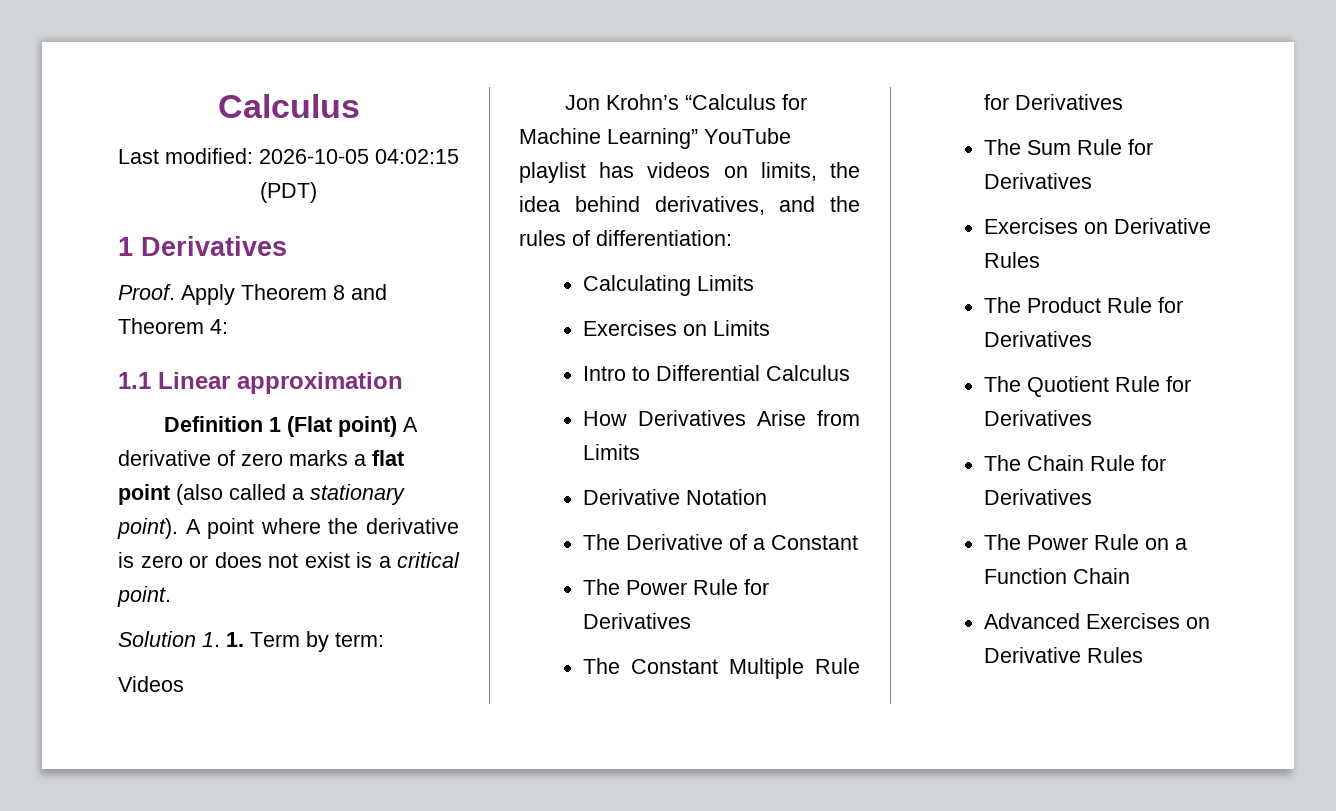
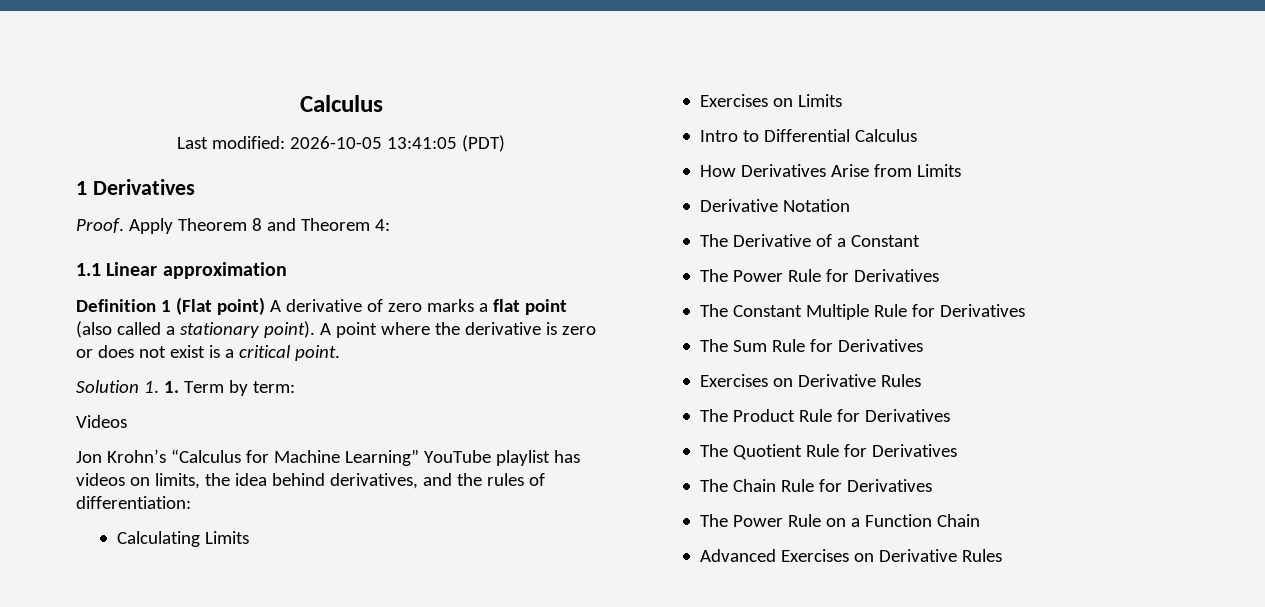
[375,149,459,164] 04:02:15 -> [386,137,457,149] 13:41:05

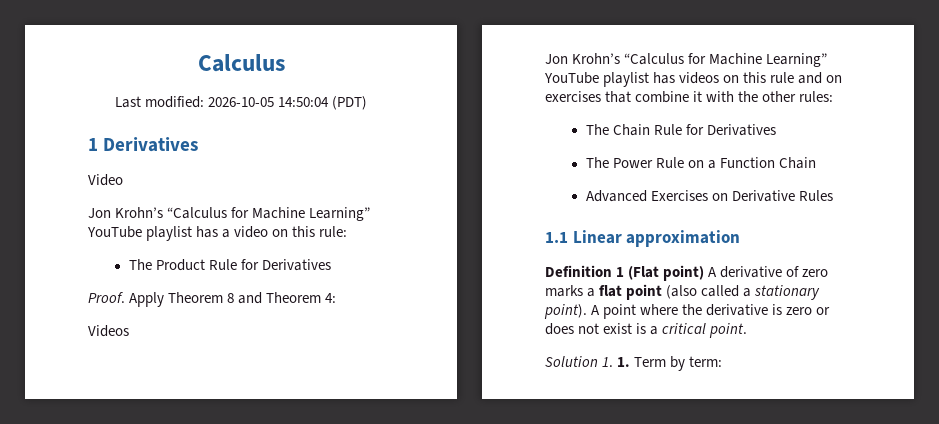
[386,137,457,149] 13:41:05 -> [278,97,330,107] 14:50:04
(195, 187) none -> [88,174,123,186] [88,207,371,221] [87,226,348,241] [128,259,331,271] // Video // Jon Krohn’s “Calculus for Machine Learning” YouTube playlist has a video on this rule: // The Product Rule for Derivatives
(390, 225) none -> [88,325,129,337] [545,53,828,67] [544,72,843,87] [545,91,834,103] [585,124,776,136] [585,157,816,169] [585,190,833,202] // Videos // Jon Krohn’s “Calculus for Machine Learning” YouTube playlist has videos on this rule and on exercises that combine it with the other rules: // The Chain Rule for Derivatives // The Power Rule on a Function Chain // Advanced Exercises on Derivative Rules
[76,415,127,428] [76,449,580,466] [76,473,545,489] [76,496,191,509] [116,531,249,547] [699,94,842,107] [699,129,917,142] [699,164,961,177] [699,199,850,212] [699,234,920,247] [699,269,939,282] [699,304,1025,320] [699,339,923,352] [699,374,921,387] [699,409,950,422] [699,444,957,460] [699,479,932,492] [699,514,980,527] [699,549,1002,562] // Videos // Jon Krohn’s “Calculus for Machine Learning” YouTube playlist has videos on limits, the idea behind derivatives, and the rules of differentiation: // Calculating Limits // Exercises on Limits // Intro to Differential Calculus // How Derivatives Arise from Limits // Derivative Notation // The Derivative of a Constant // The Power Rule for Derivatives // The Constant Multiple Rule for Derivatives // The Sum Rule for Derivatives // Exercises on Derivative Rules // The Product Rule for Derivatives // The Quotient Rule for Derivatives // The Chain Rule for Derivatives // The Power Rule on a Function Chain // Advanced Exercises on Derivative Rules -> (723, 361) none

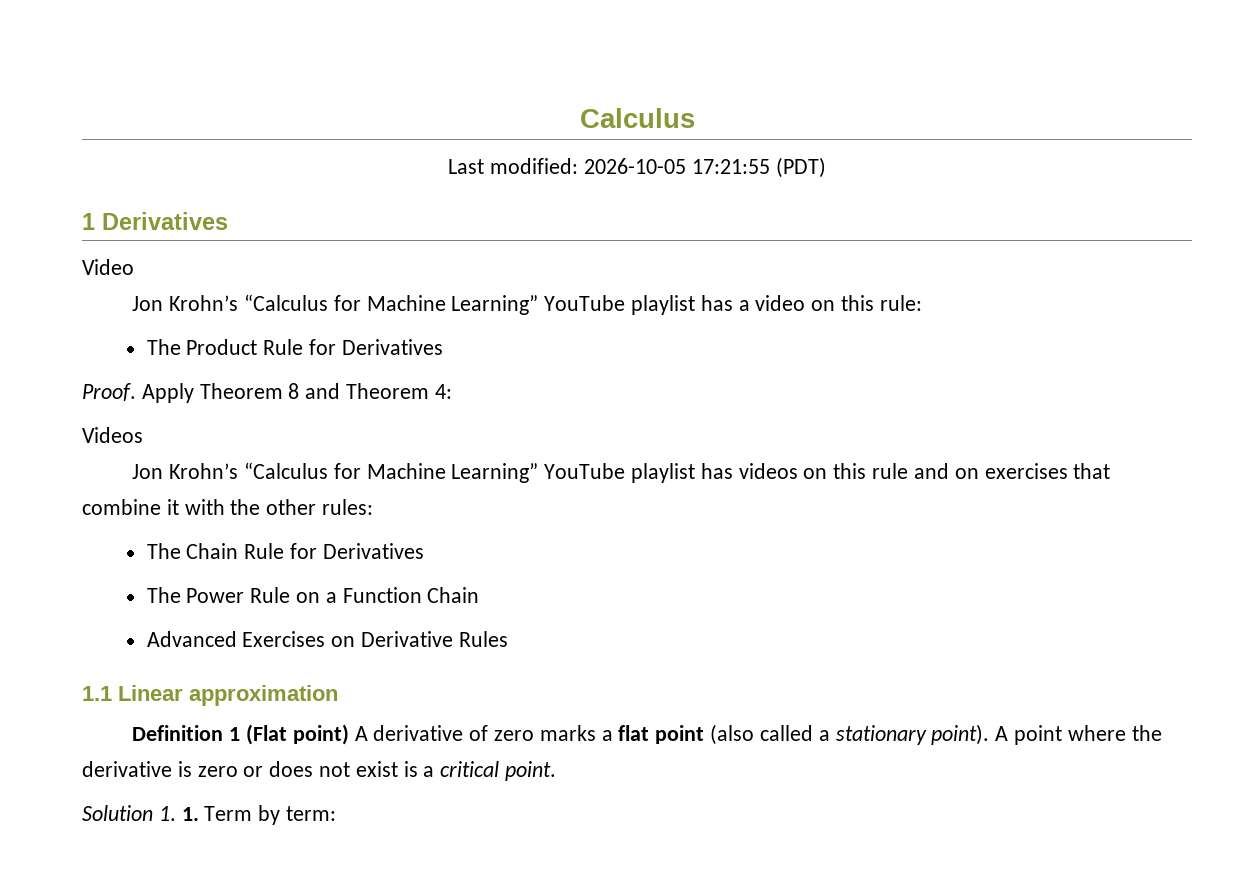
[278,97,330,107] 14:50:04 -> [691,159,770,174] 17:21:55

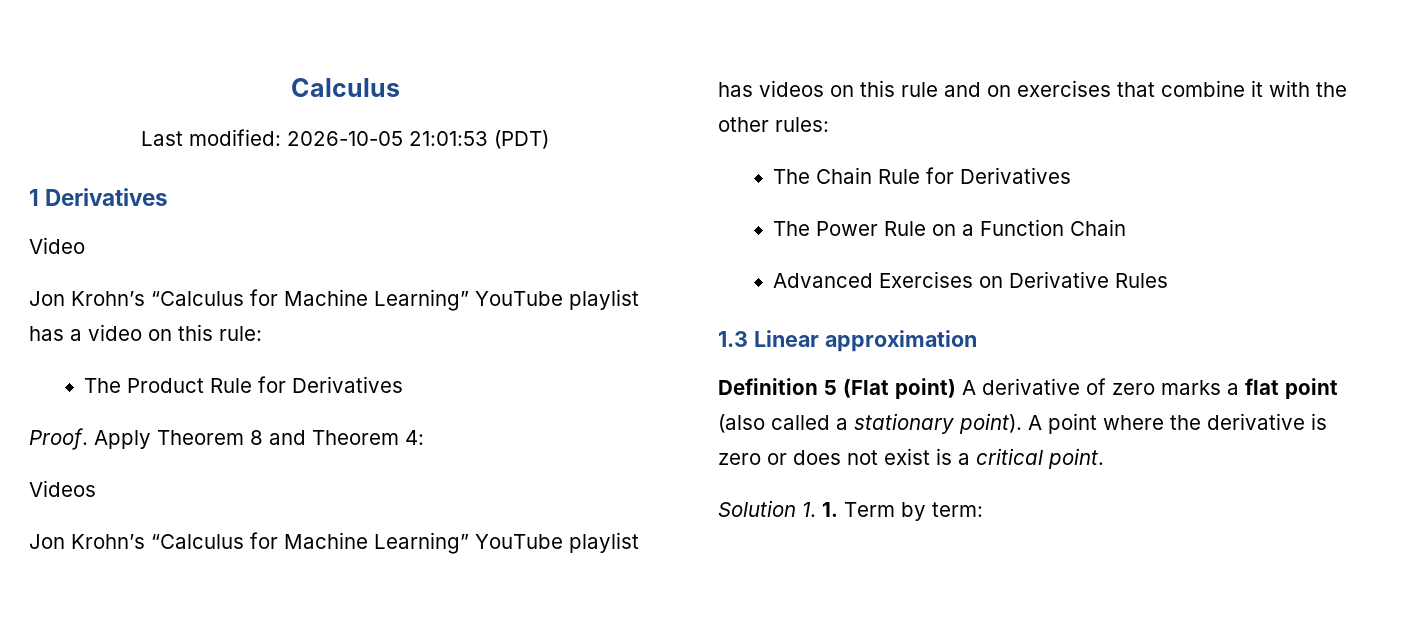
[691,159,770,174] 17:21:55 -> [409,131,488,146] 21:01:53
[82,686,112,701] 1.1 -> [718,331,748,347] 1.3
[229,727,241,741] 1 -> [824,380,837,395] 5

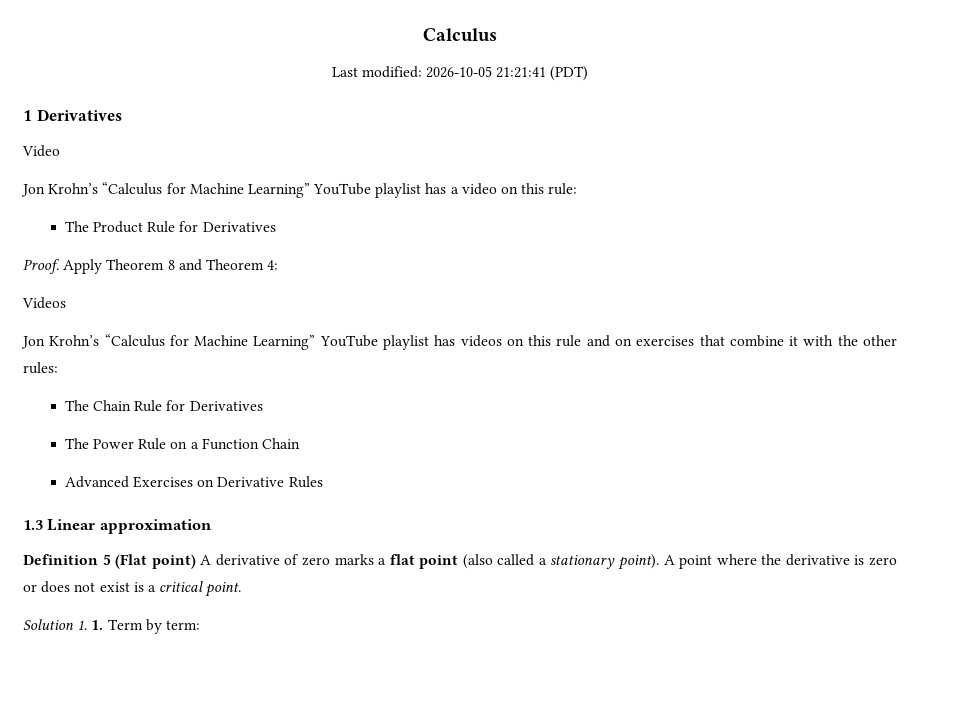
[409,131,488,146] 21:01:53 -> [496,67,547,78] 21:21:41

